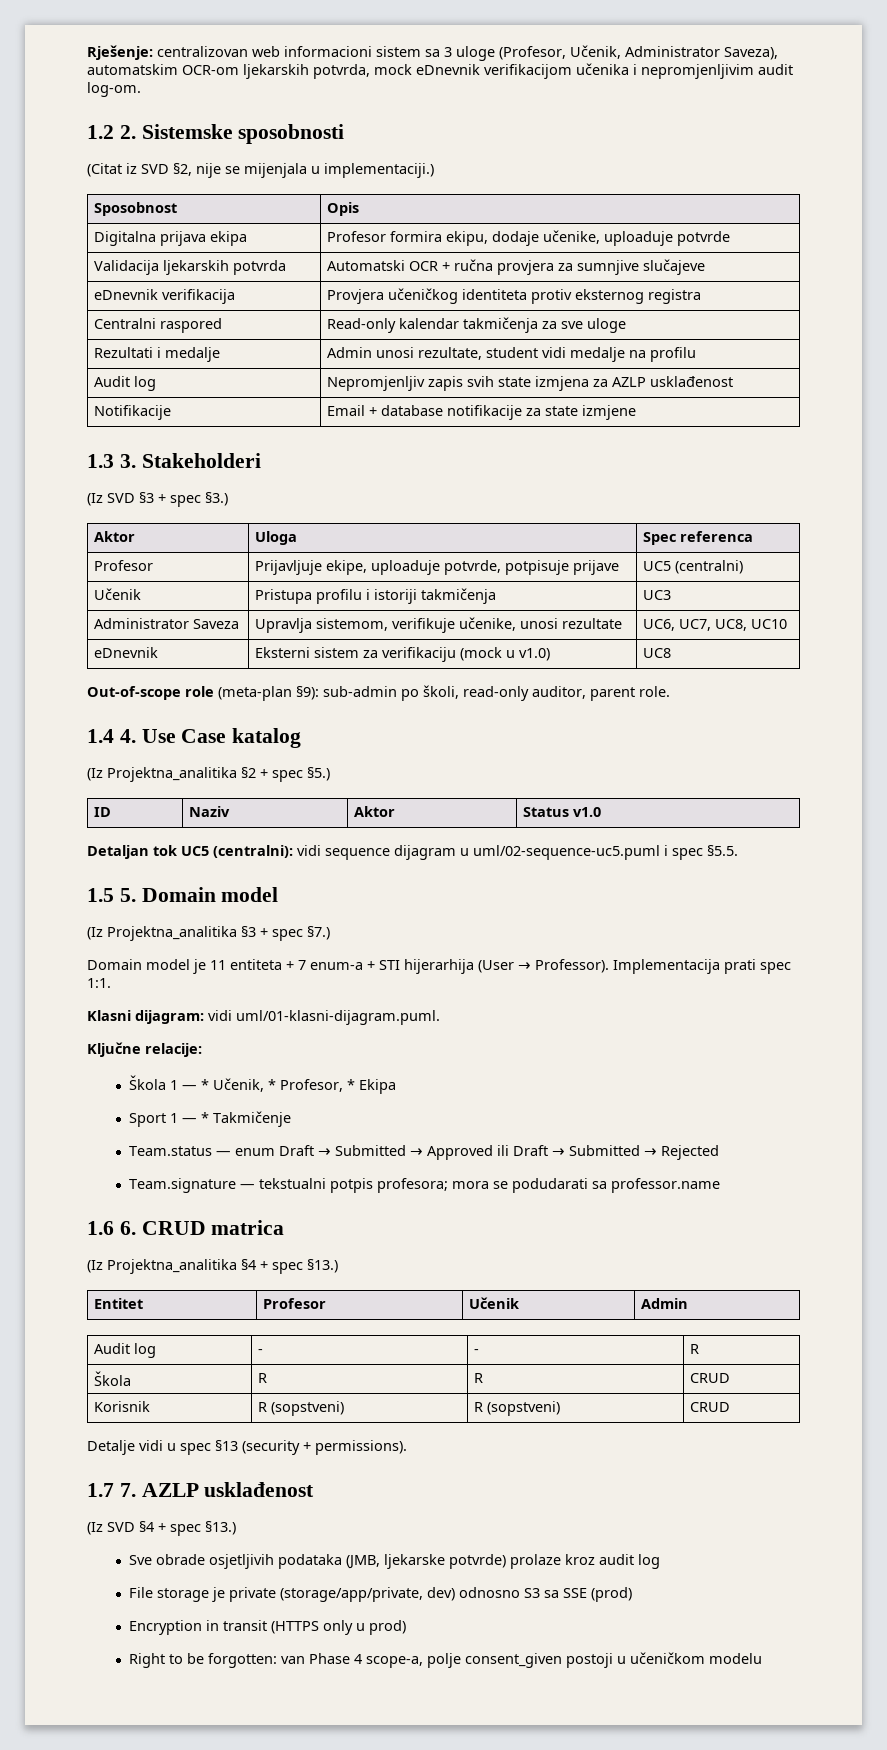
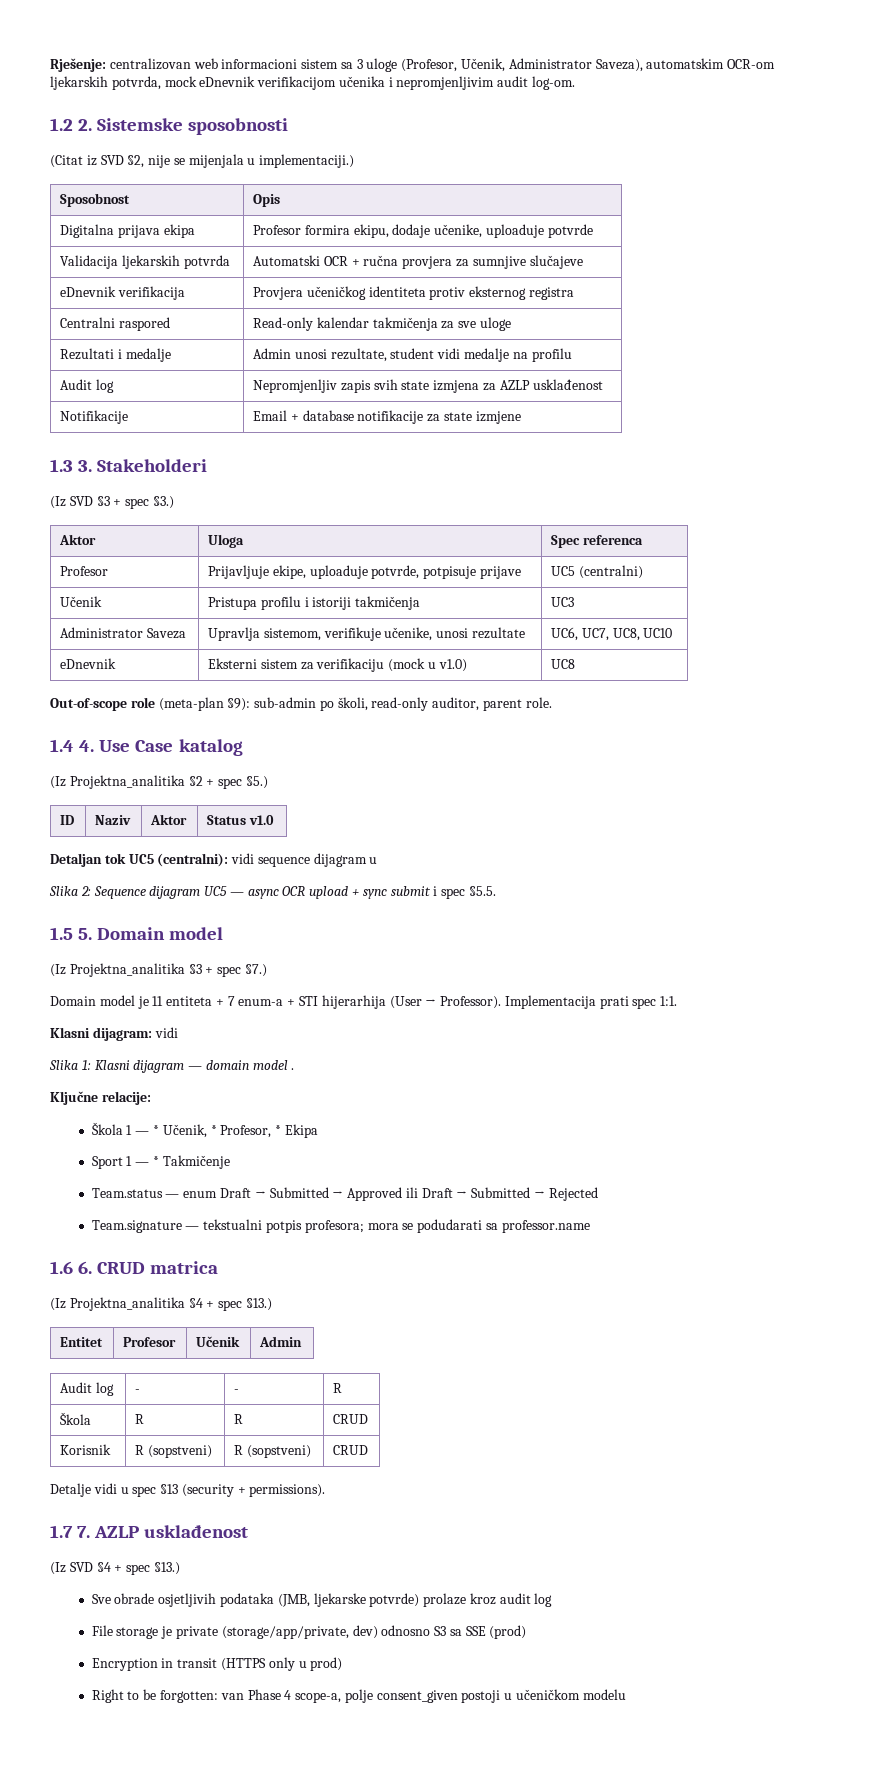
[473,845,660,860] uml/02-sequence-uc5.puml -> [49,886,431,899] // Slika 2: Sequence dijagram UC5 — async OCR upload + sync submit
[236,1010,440,1025] uml/01-klasni-dijagram.puml. -> [49,1060,295,1073] // Slika 1: Klasni dijagram — domain model .

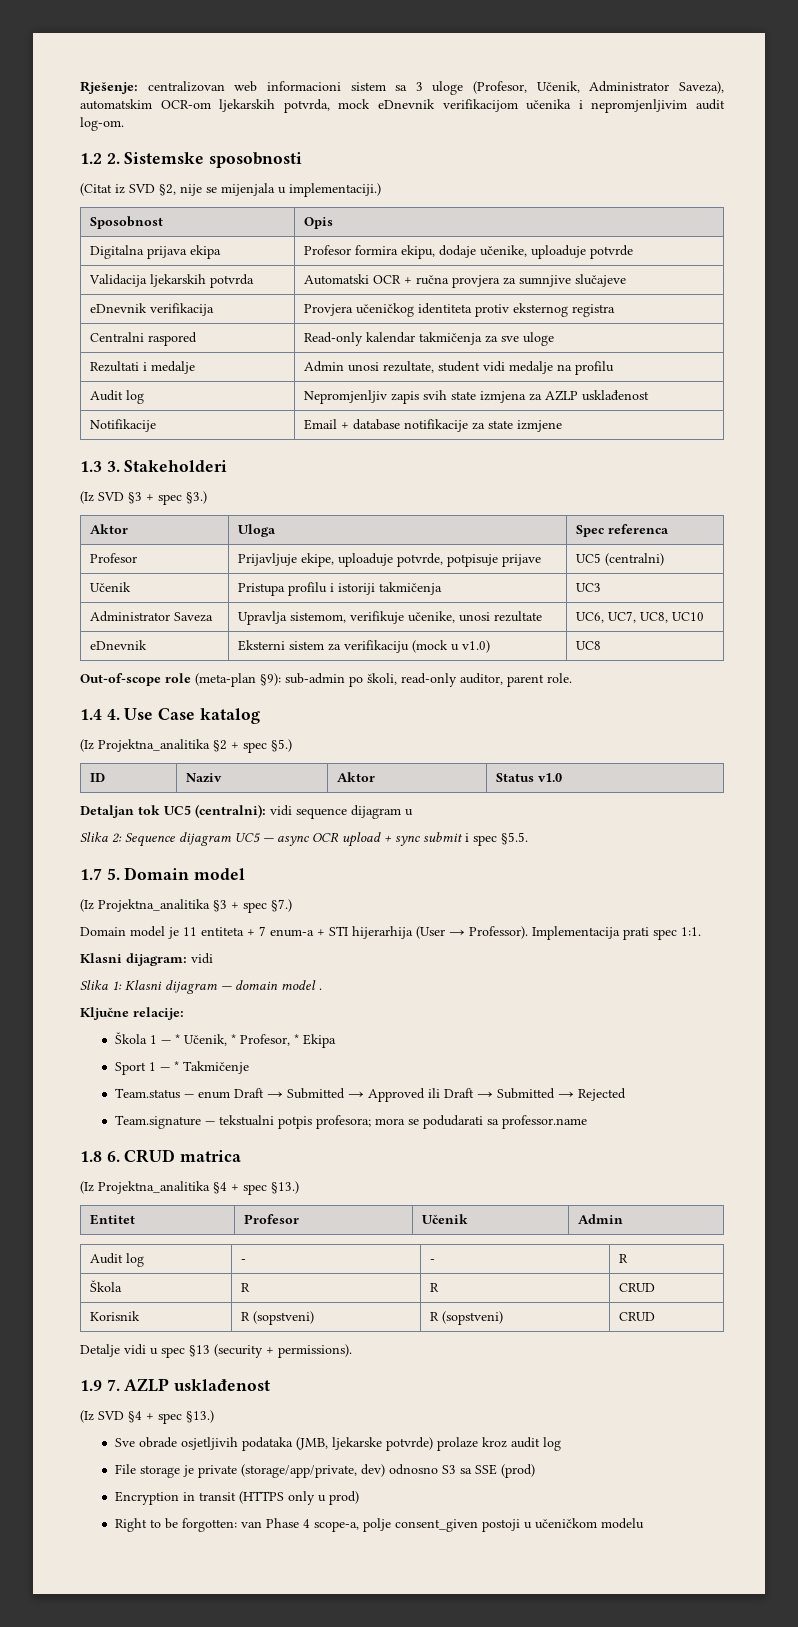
[50,927,73,940] 1.5 -> [80,868,102,880] 1.7
[50,1261,73,1274] 1.6 -> [80,1151,102,1162] 1.8
[50,1525,73,1538] 1.7 -> [80,1380,102,1391] 1.9

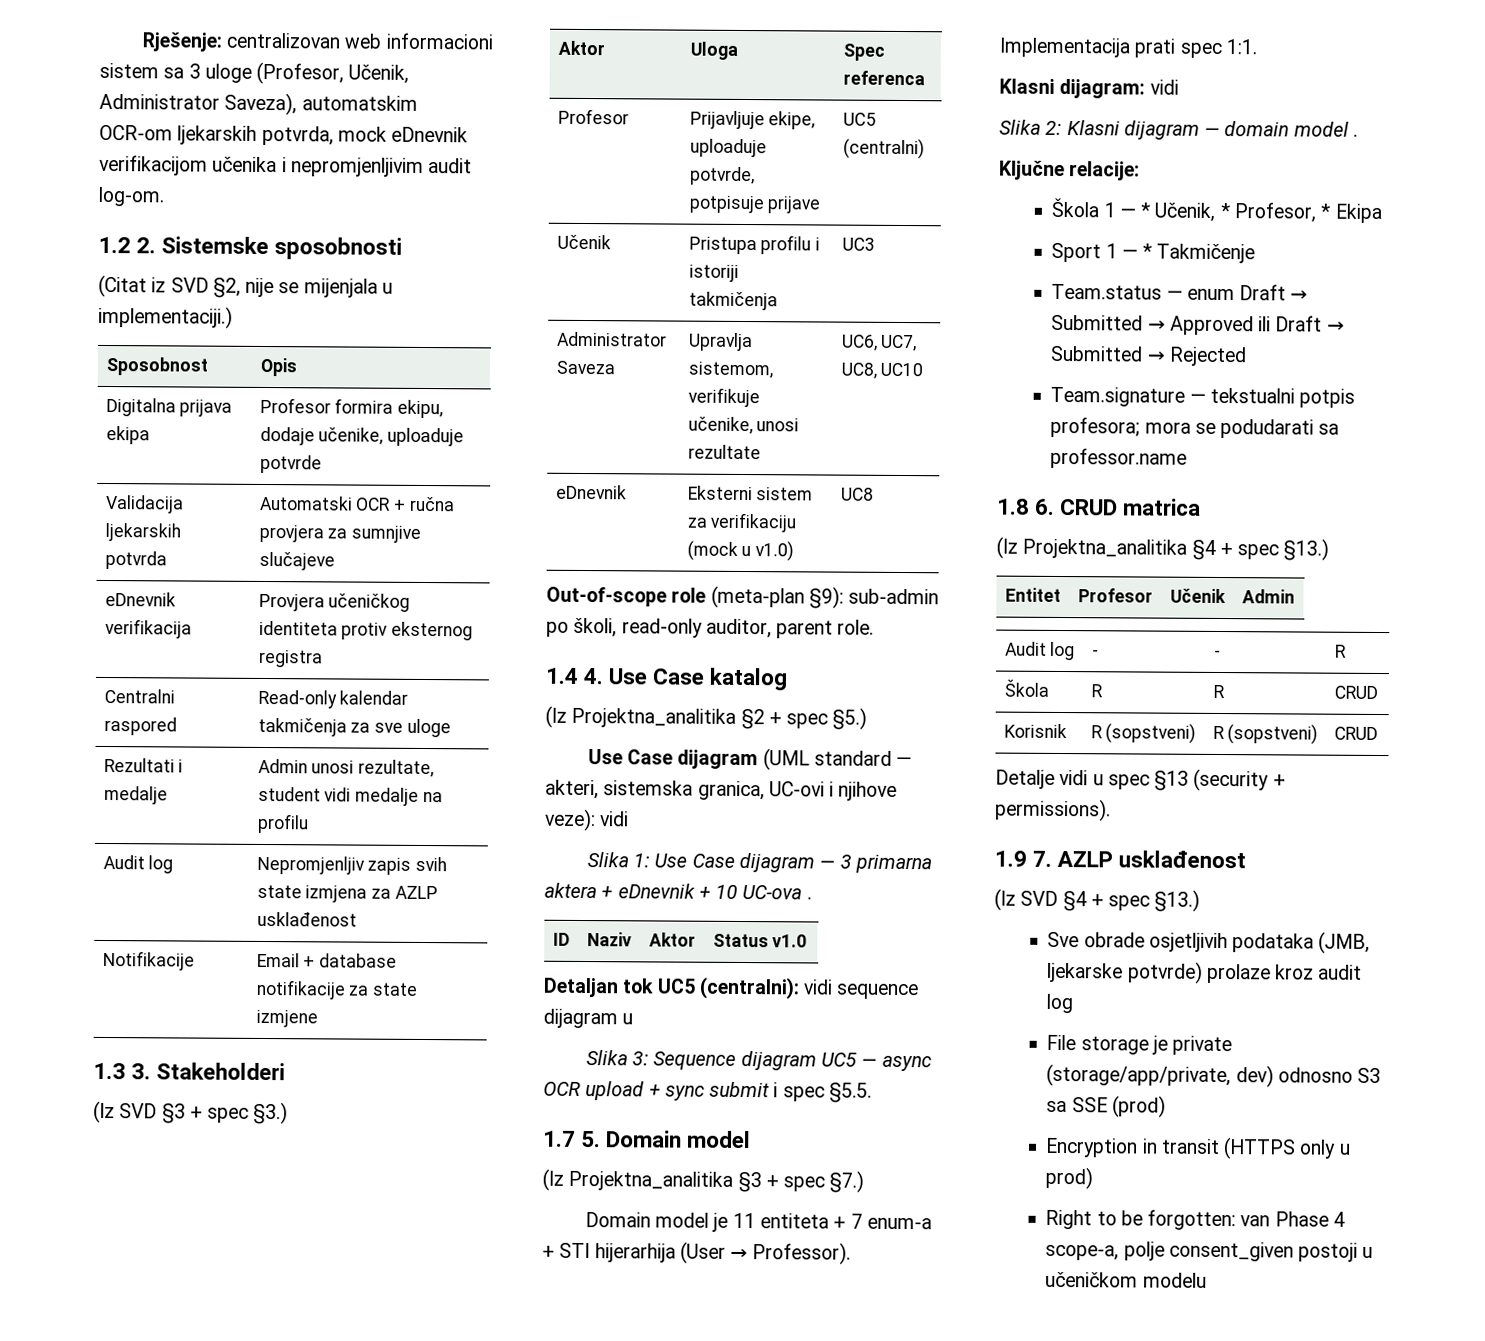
(292, 745) none -> [587,748,913,771] [545,779,898,801] [544,808,630,832] [586,852,932,874] [544,882,812,900] // Use Case dijagram (UML standard — akteri, sistemska granica, UC-ovi i njihove veze): vidi // Slika 1: Use Case dijagram — 3 primarna aktera + eDnevnik + 10 UC-ova .
[112,833,122,843] 2: -> [632,1051,650,1066] 3:
[112,981,122,990] 1: -> [1045,120,1063,135] 2:

